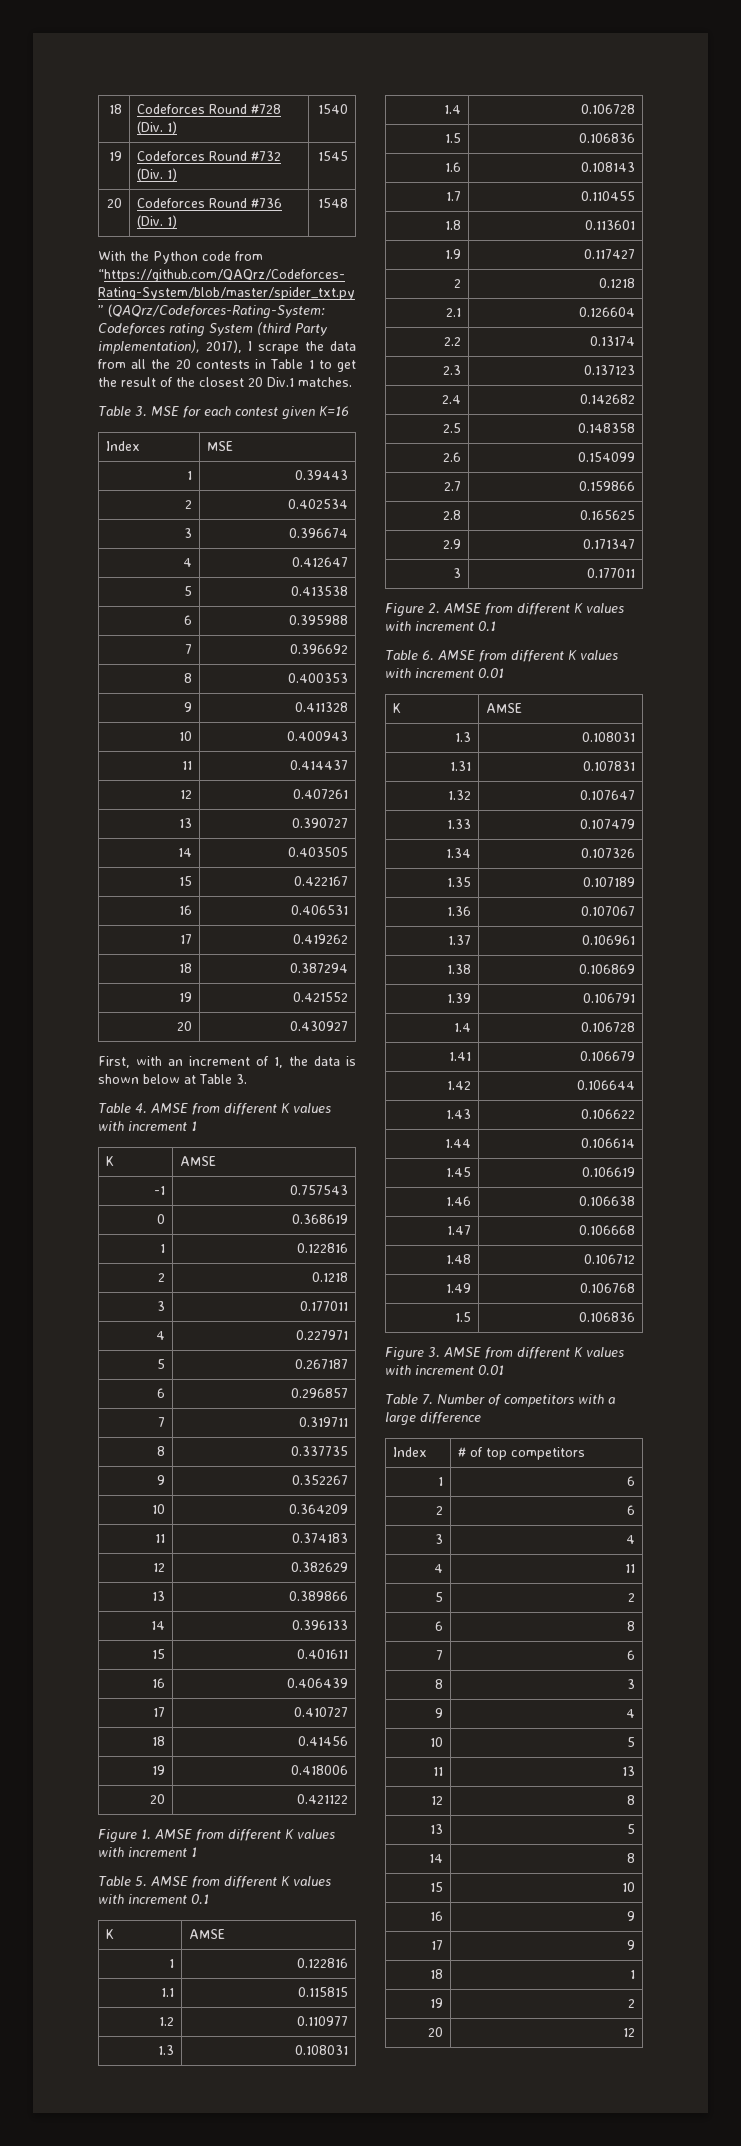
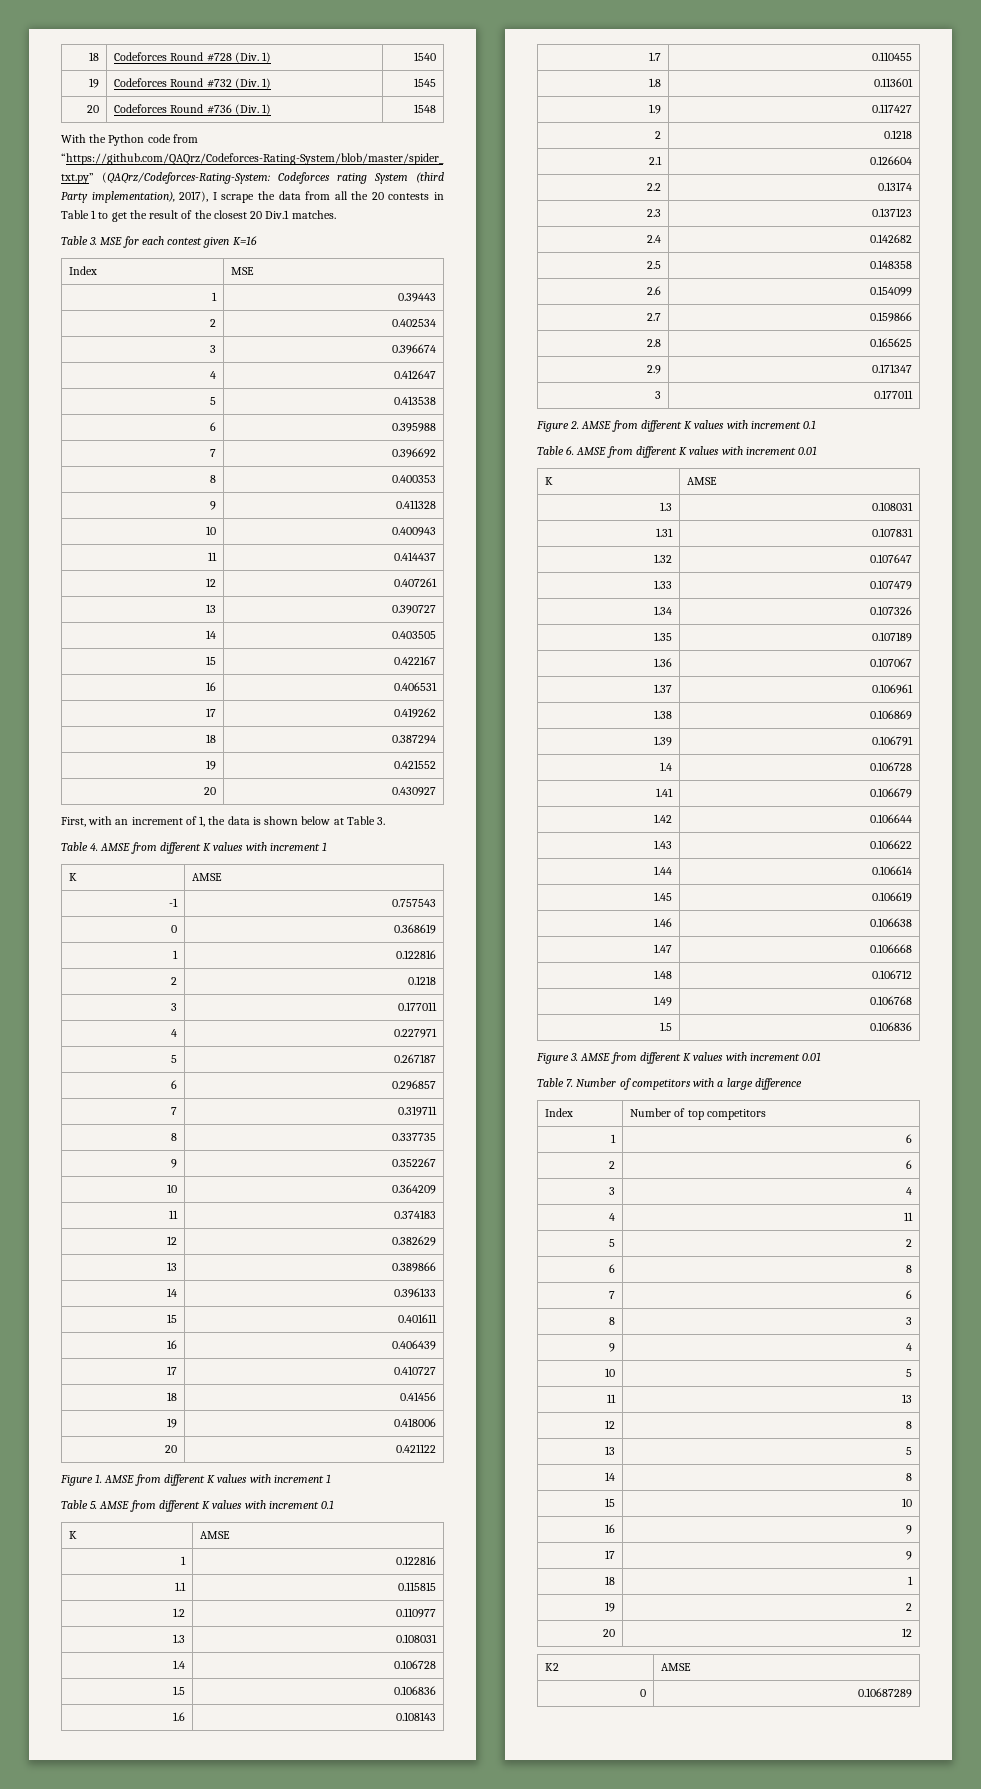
[457,1447,466,1457] # -> [630,1108,672,1117] Number
(636, 2032) none -> [545,1663,560,1671] [661,1663,692,1671] [639,1689,646,1697] [857,1688,912,1698] // K2 | AMSE // 0 | 0.10687289

